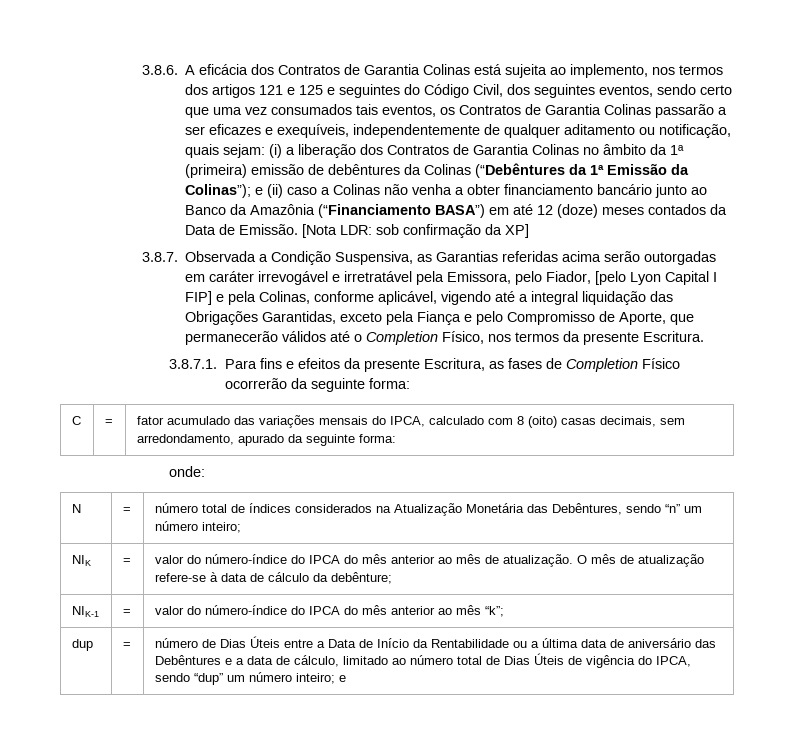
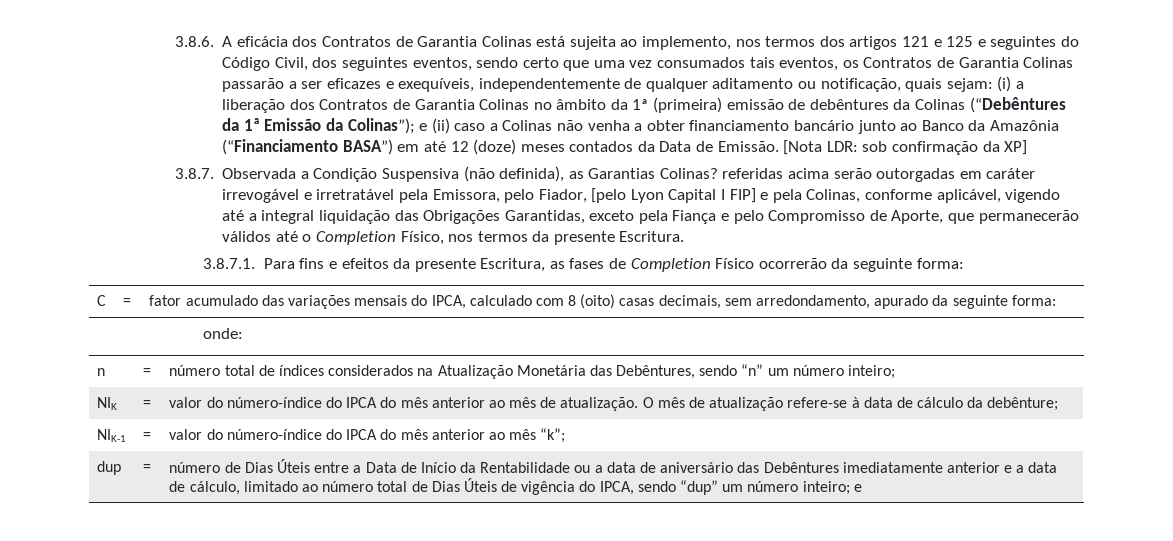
[335,251,414,265] Suspensiva, -> [381,166,565,182] Suspensiva (não definida),
(499, 256) none -> [659,168,718,179] Colinas?
[71,504,81,513] N -> [97,368,106,376] n
[541,638,578,648] última -> (603, 469) none
(221, 660) none -> [842,462,1000,473] imediatamente anterior

